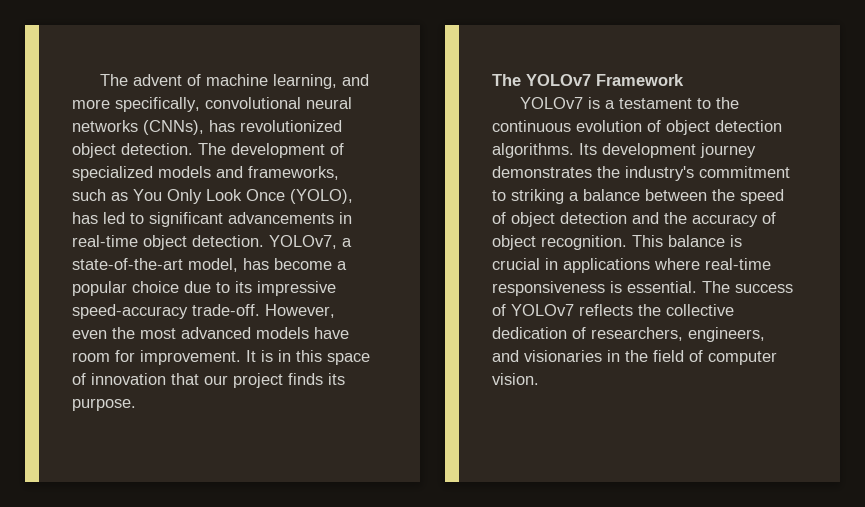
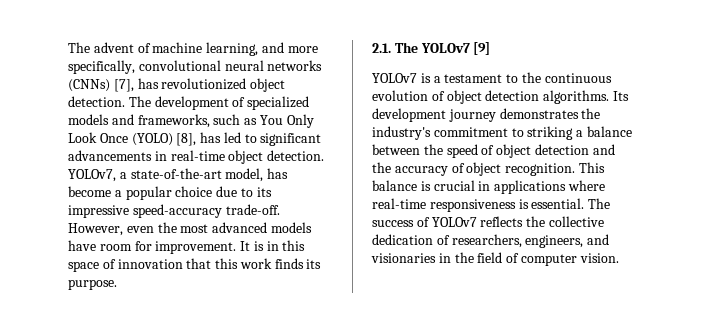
[143,120,204,135] (CNNs), -> [68,79,134,92] (CNNs) [7],
[290,189,353,204] (YOLO), -> [131,133,197,146] (YOLO) [8],
[204,373,283,388] our project -> [215,258,272,269] this work
(136, 404) none -> [372,43,391,53] 2.1.
[596,74,684,86] Framework -> [473,42,491,55] [9]

